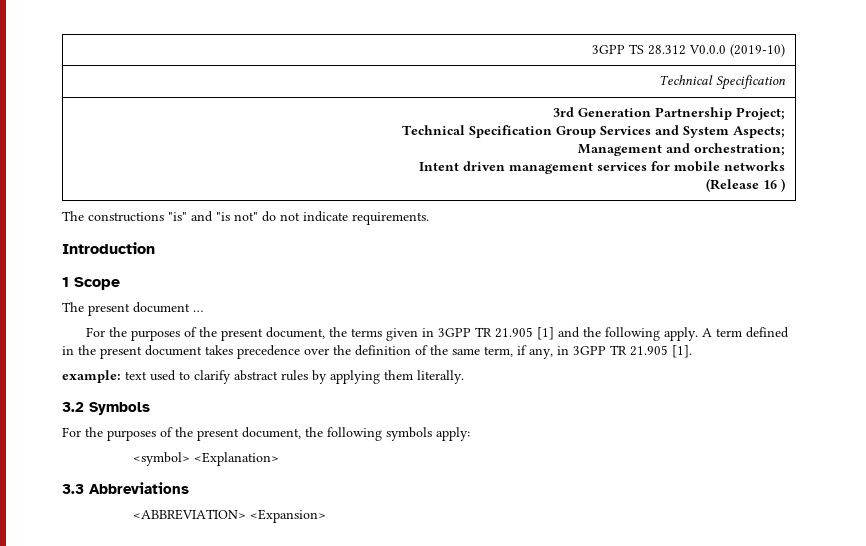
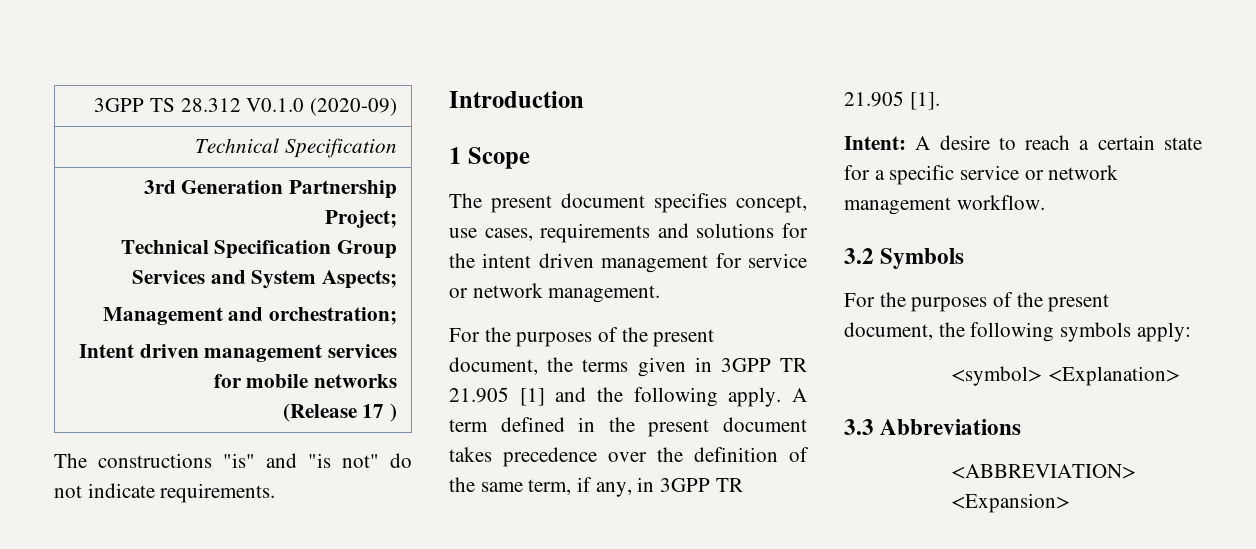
[689,44,786,57] V0.0.0 (2019-10) -> [246,98,398,116] V0.1.0 (2020-09)
[763,180,778,189] 16 -> [362,404,385,418] 17
[193,310,203,312] … -> [654,193,807,213] [449,223,808,243] [449,253,807,273] [449,283,661,303] specifies concept, use cases, requirements and solutions for the intent driven management for service or network management.
[62,370,464,384] example: text used to clarify abstract rules by applying them literally. -> [844,135,1202,150] [844,165,1119,185] [844,195,1045,215] Intent: A desire to reach a certain state for a specific service or network management workflow.

